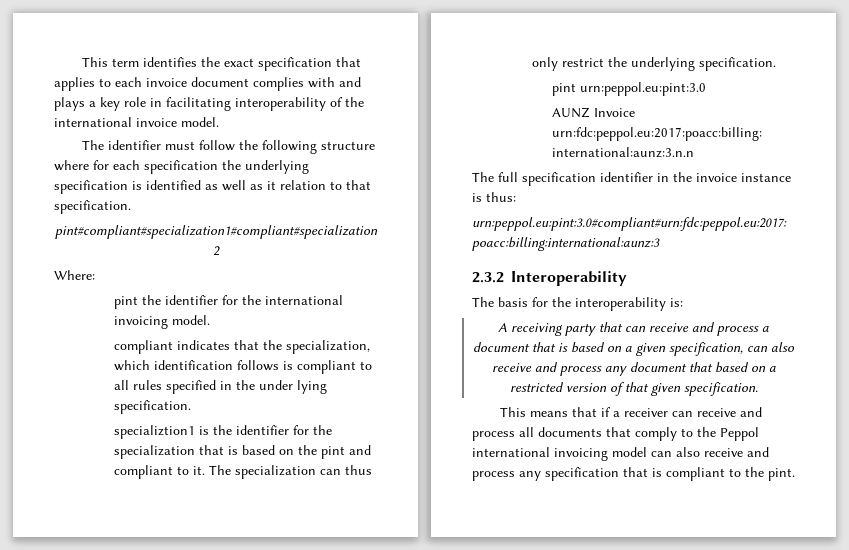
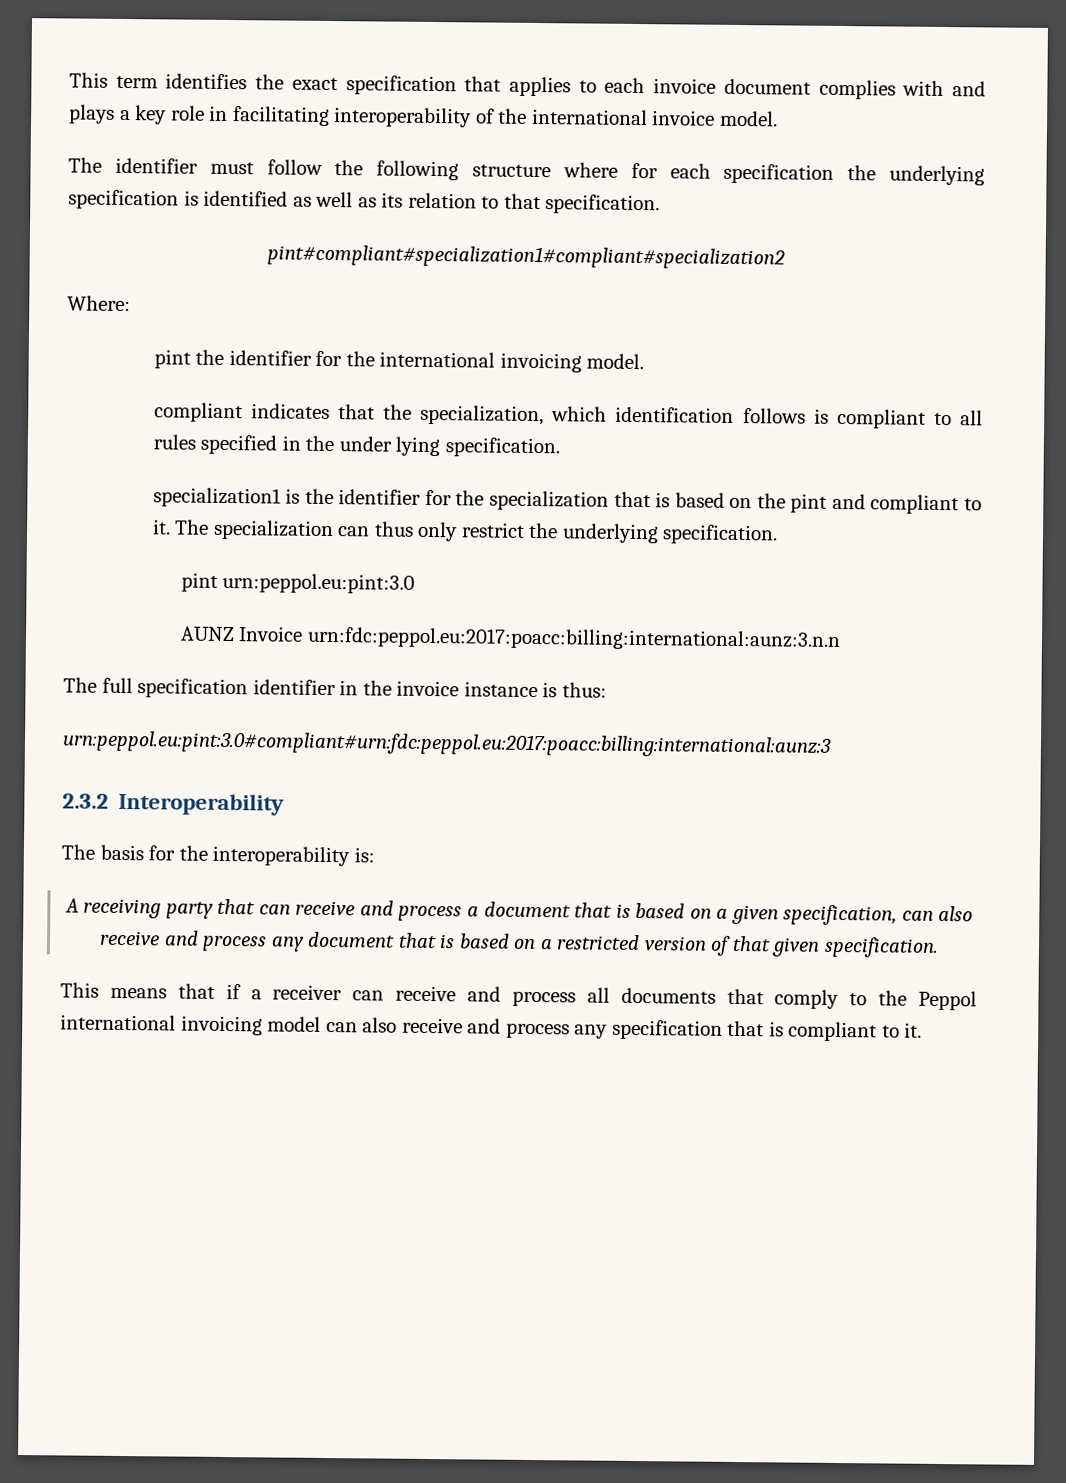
[267,181,276,190] it -> [381,192,404,208] its
[114,425,196,439] specializtion1 -> [152,487,281,508] specialization1
(713, 367) none -> [439,934,456,949] is
[745,467,795,481] the pint. -> [904,1022,923,1038] it.

